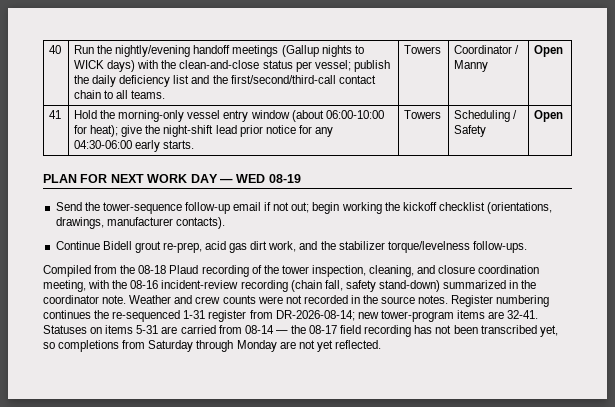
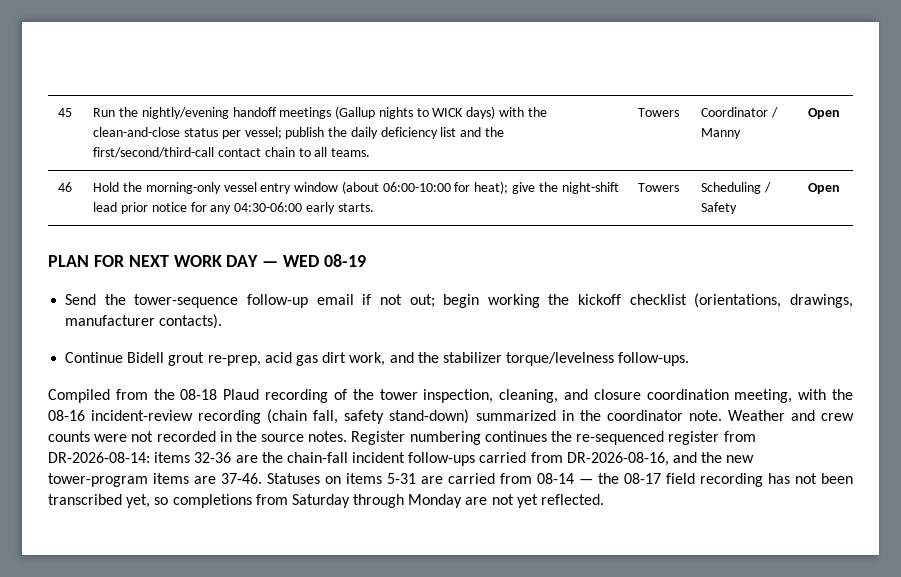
[49,45,62,54] 40 -> [58,108,73,117] 45
[49,110,62,119] 41 -> [58,182,73,192] 46
[183,310,206,319] 1-31 -> (665, 438) none
[275,310,355,321] DR-2026-08-14; -> [48,452,723,466] DR-2026-08-14: items 32-36 are the chain-fall incident follow-ups carried from DR-2026-08-16, and the
[507,310,539,319] 32-41. -> [221,473,262,484] 37-46.

